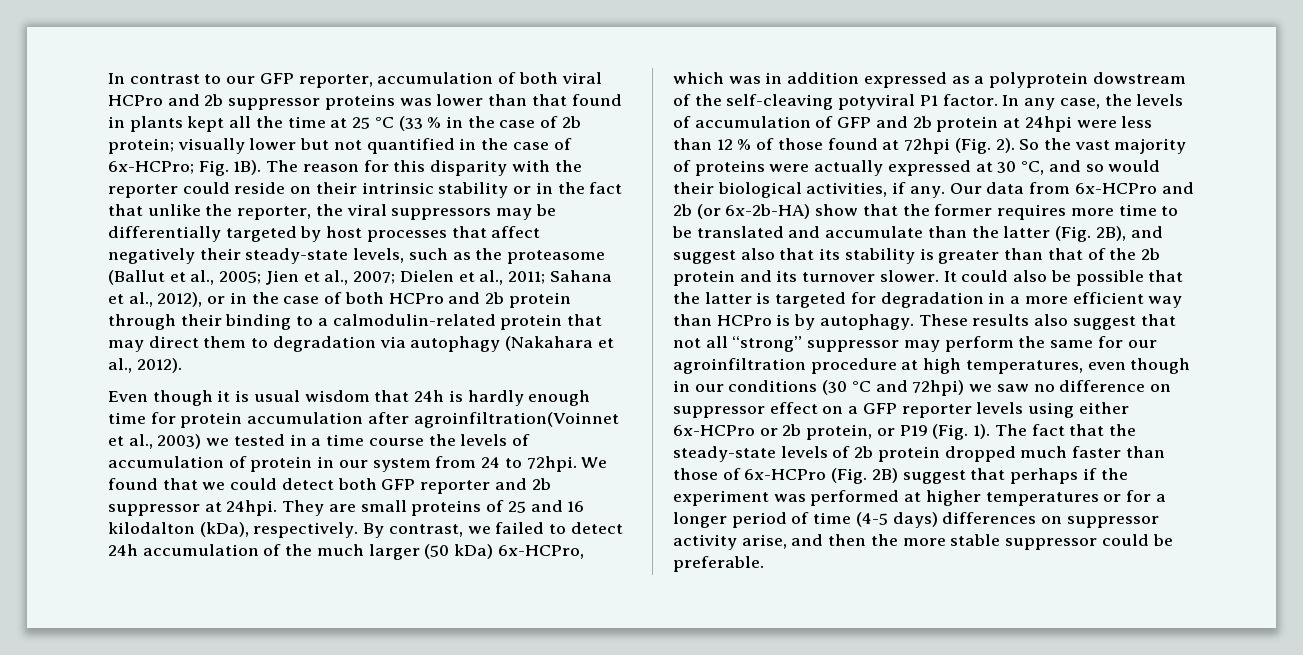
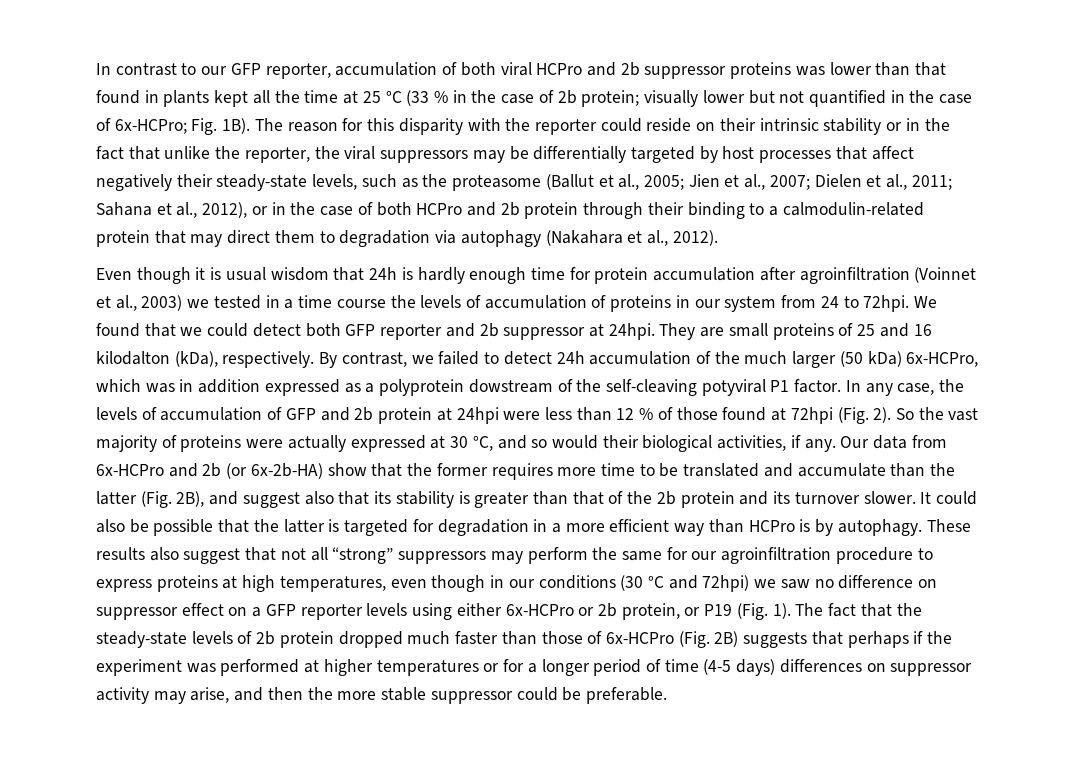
[413,412,619,428] agroinfiltration(Voinnet -> [799,267,977,284] agroinfiltration (Voinnet
[250,456,313,472] protein -> [610,295,672,312] proteins
[807,340,900,352] suppressor -> [398,551,487,564] suppressors
(897, 366) none -> [917,548,933,560] [96,575,218,592] to express proteins
[902,470,966,484] suggest -> [743,632,808,648] suggests
(737, 542) none -> [153,691,186,704] may

